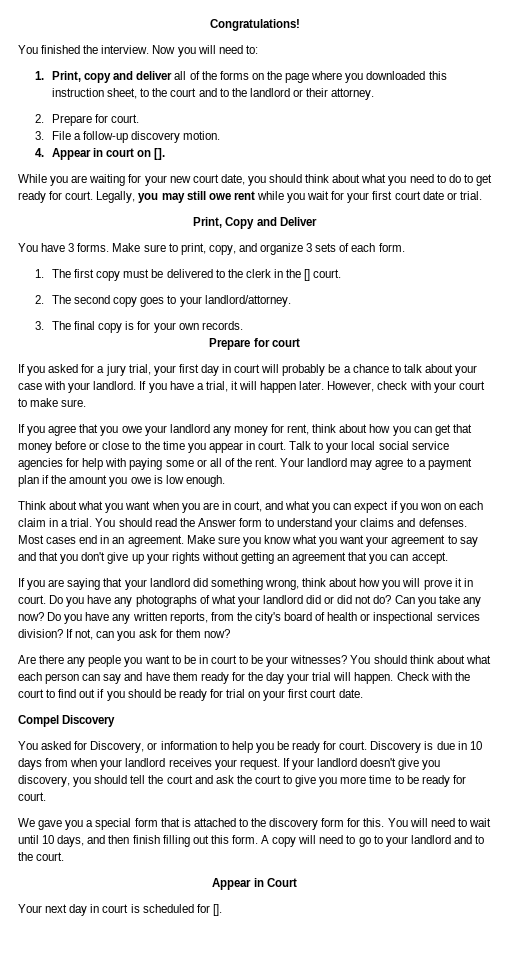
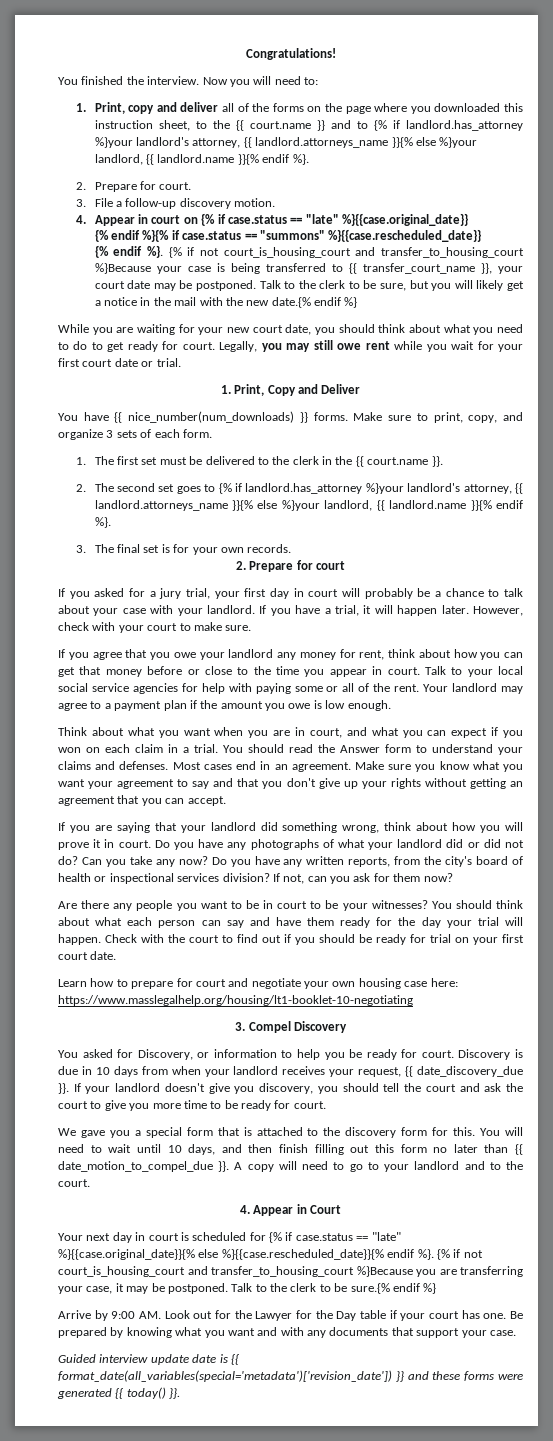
[170,88,375,100] court and to the landlord or their attorney. -> [235,120,523,131] [94,137,478,148] [94,154,309,165] {{ court.name }} and to {% if landlord.has_attorney %}your landlord's attorney, {{ landlord.attorneys_name }}{% else %}your landlord, {{ landlord.name }}{% endif %}.
[154,148,166,160] []. -> [201,213,469,226] [94,229,482,242] [94,245,524,258] [94,263,524,274] [94,280,524,291] [94,297,358,308] {% if case.status == "late" %}{{case.original_date}} // {% endif %}{% if case.status == "summons" %}{{case.rescheduled_date}} // {% endif %}. {% if not court_is_housing_court and transfer_to_housing_court %}Because your case is being transferred to {{ transfer_court_name }}, your court date may be postponed. Talk to the clerk to be sure, but you will likely get a notice in the mail with the new date.{% endif %}
(482, 195) none -> [220,385,231,394] 1.
[68,243,75,252] 3 -> [114,411,308,423] {{ nice_number(num_downloads) }}
[96,271,121,281] copy -> [141,457,158,465] set
[304,269,342,281] [] court. -> [355,456,443,467] {{ court.name }}.
[113,297,138,307] copy -> [158,484,175,492] set
[179,295,291,307] your landlord/attorney. -> [218,483,523,494] [94,500,523,511] [94,517,111,528] {% if landlord.has_attorney %}your landlord's attorney, {{ landlord.attorneys_name }}{% else %}your landlord, {{ landlord.name }}{% endif %}.
[98,323,123,333] copy -> [143,545,160,553] set
(243, 325) none -> [235,561,246,570] 2.
(363, 693) none -> [58,978,458,989] [58,995,413,1006] [235,1022,246,1031] Learn how to prepare for court and negotiate your own housing case here: https://www.masslegalhelp.org/housing/lt1-booklet-10-negotiating // 3.
[239,758,280,770] request. -> [358,1066,523,1077] [58,1083,69,1094] request, {{ date_discovery_due }}.
[231,835,258,844] form. -> [400,1144,523,1155] [58,1161,230,1172] form no later than {{ date_motion_to_compel_due }}.
(65, 856) none -> [239,1205,250,1214] 4.
[212,904,222,916] []. -> [269,1232,401,1243] [58,1249,483,1260] [58,1266,523,1277] [58,1283,437,1294] [58,1310,524,1321] [58,1327,516,1338] [58,1354,240,1365] [58,1370,523,1382] [57,1387,181,1399] {% if case.status == "late" %}{{case.original_date}}{% else %}{{case.rescheduled_date}}{% endif %}. {% if not court_is_housing_court and transfer_to_housing_court %}Because you are transferring your case, it may be postponed. Talk to the clerk to be sure.{% endif %} // Arrive by 9:00 AM. Look out for the Lawyer for the Day table if your court has one. Be prepared by knowing what you want and with any documents that support your case. // Guided interview update date is {{ format_date(all_variables(special='metadata')['revision_date']) }} and these forms were generated {{ today() }}.

